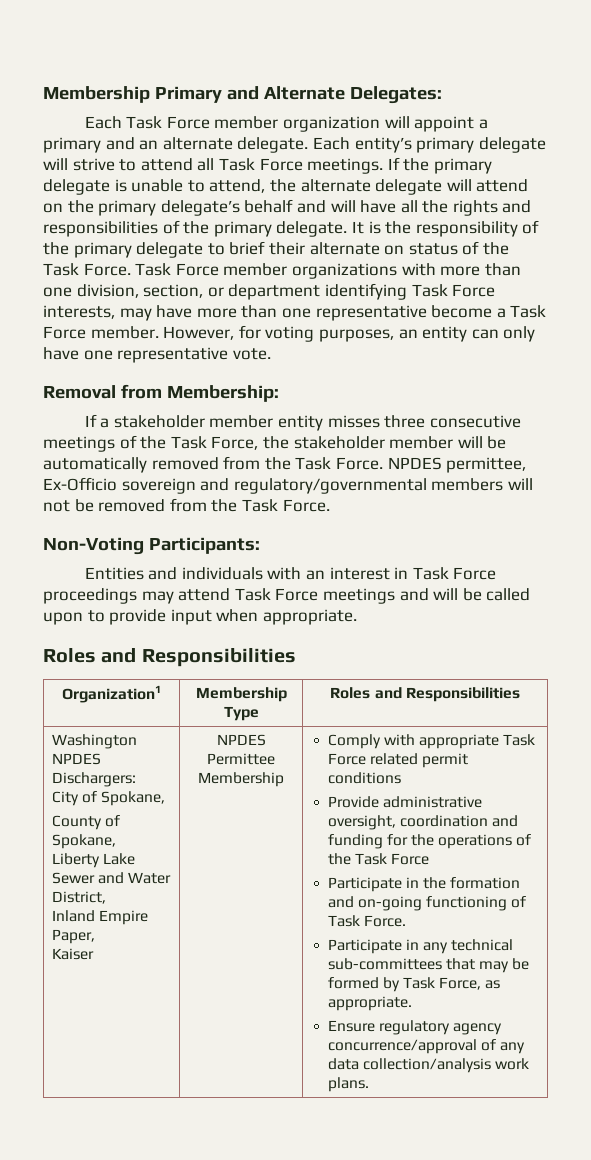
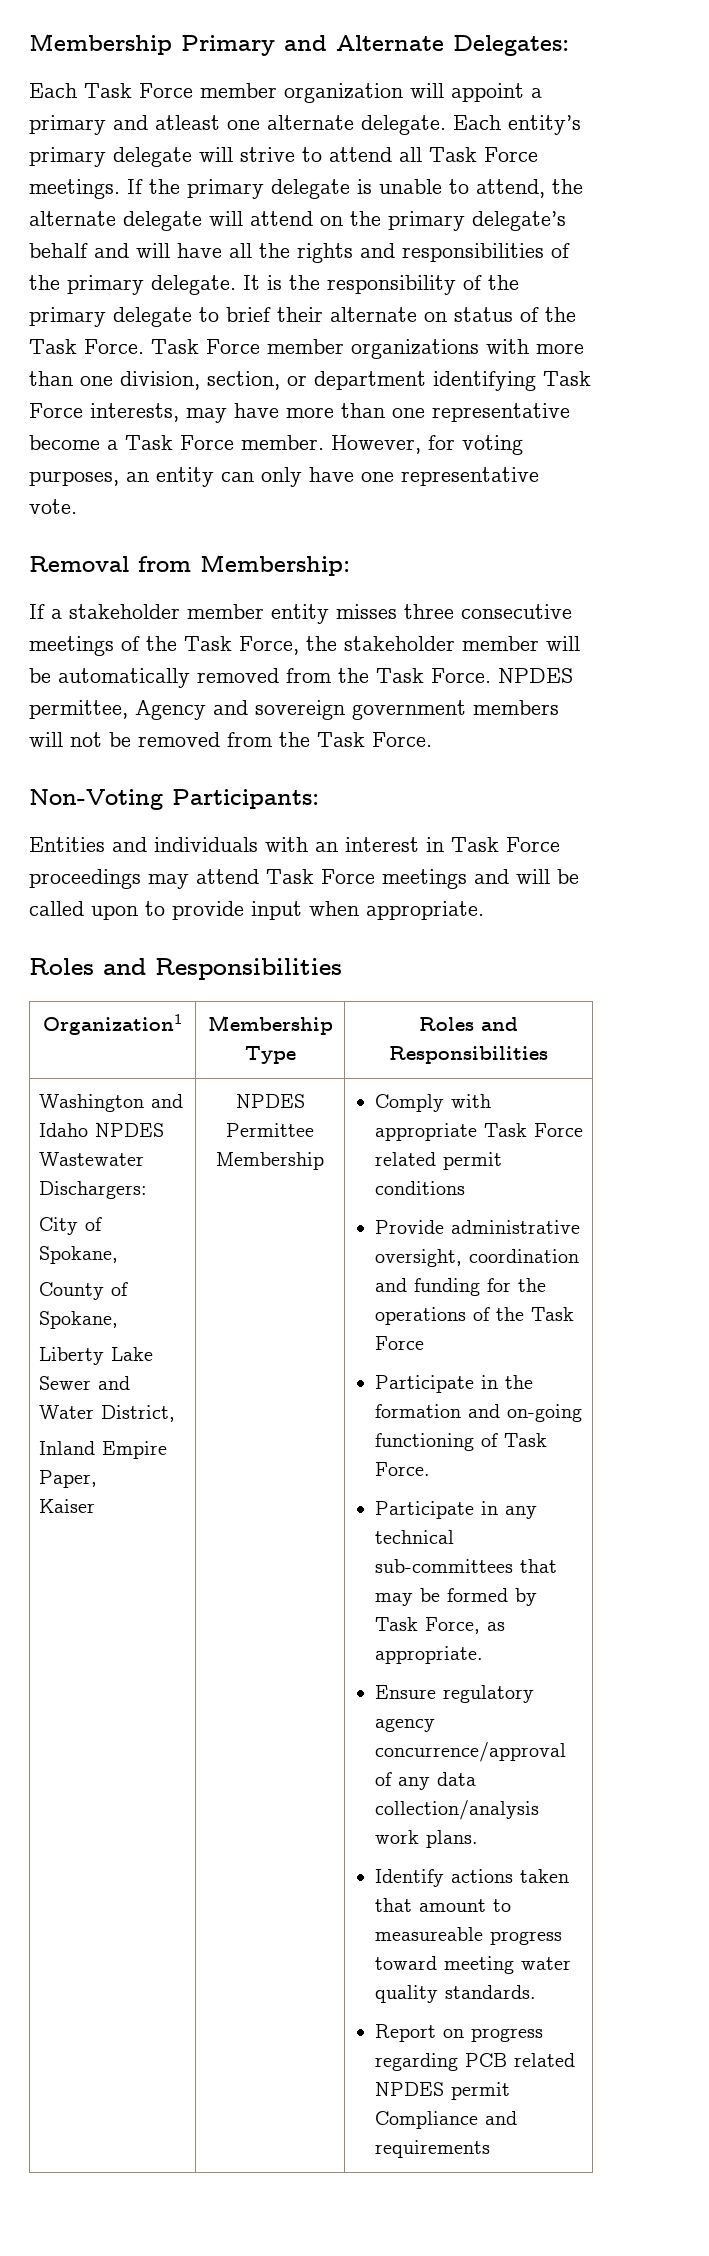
[139,140,159,150] an -> [155,115,260,130] atleast one
[43,477,427,494] Ex-Officio sovereign and regulatory/governmental -> [135,700,466,720] Agency and sovereign government
[51,753,101,765] NPDES -> [150,1094,183,1108] [38,1123,164,1137] [38,1152,144,1166] and Idaho NPDES Wastewater
(369, 1084) none -> [375,1869,570,1887] [375,1898,512,1912] [375,1927,563,1945] [375,1956,572,1974] [375,1985,537,2003] [375,2024,544,2042] [375,2053,576,2071] [375,2082,511,2100] [375,2111,518,2129] [375,2140,491,2158] // Identify actions taken that amount to measureable progress toward meeting water quality standards. // Report on progress regarding PCB related NPDES permit Compliance and requirements

